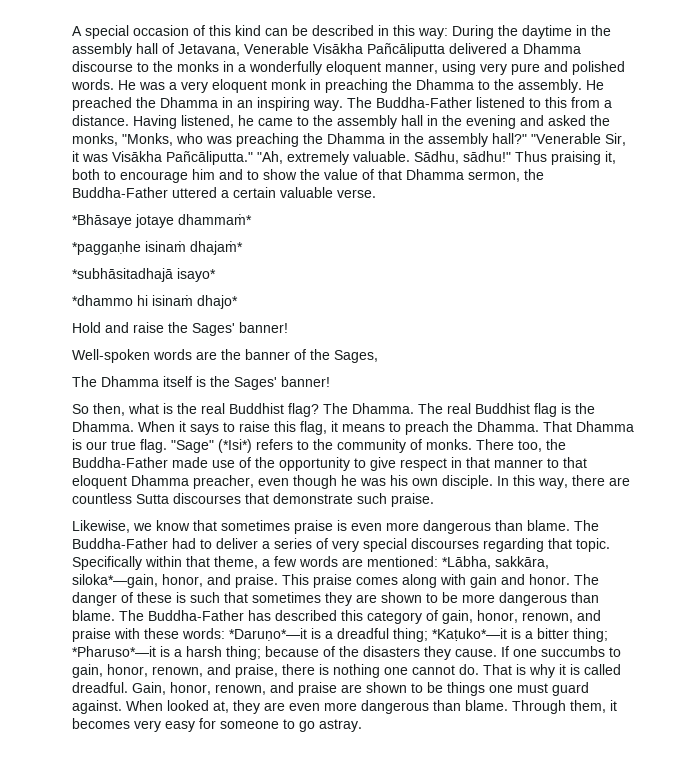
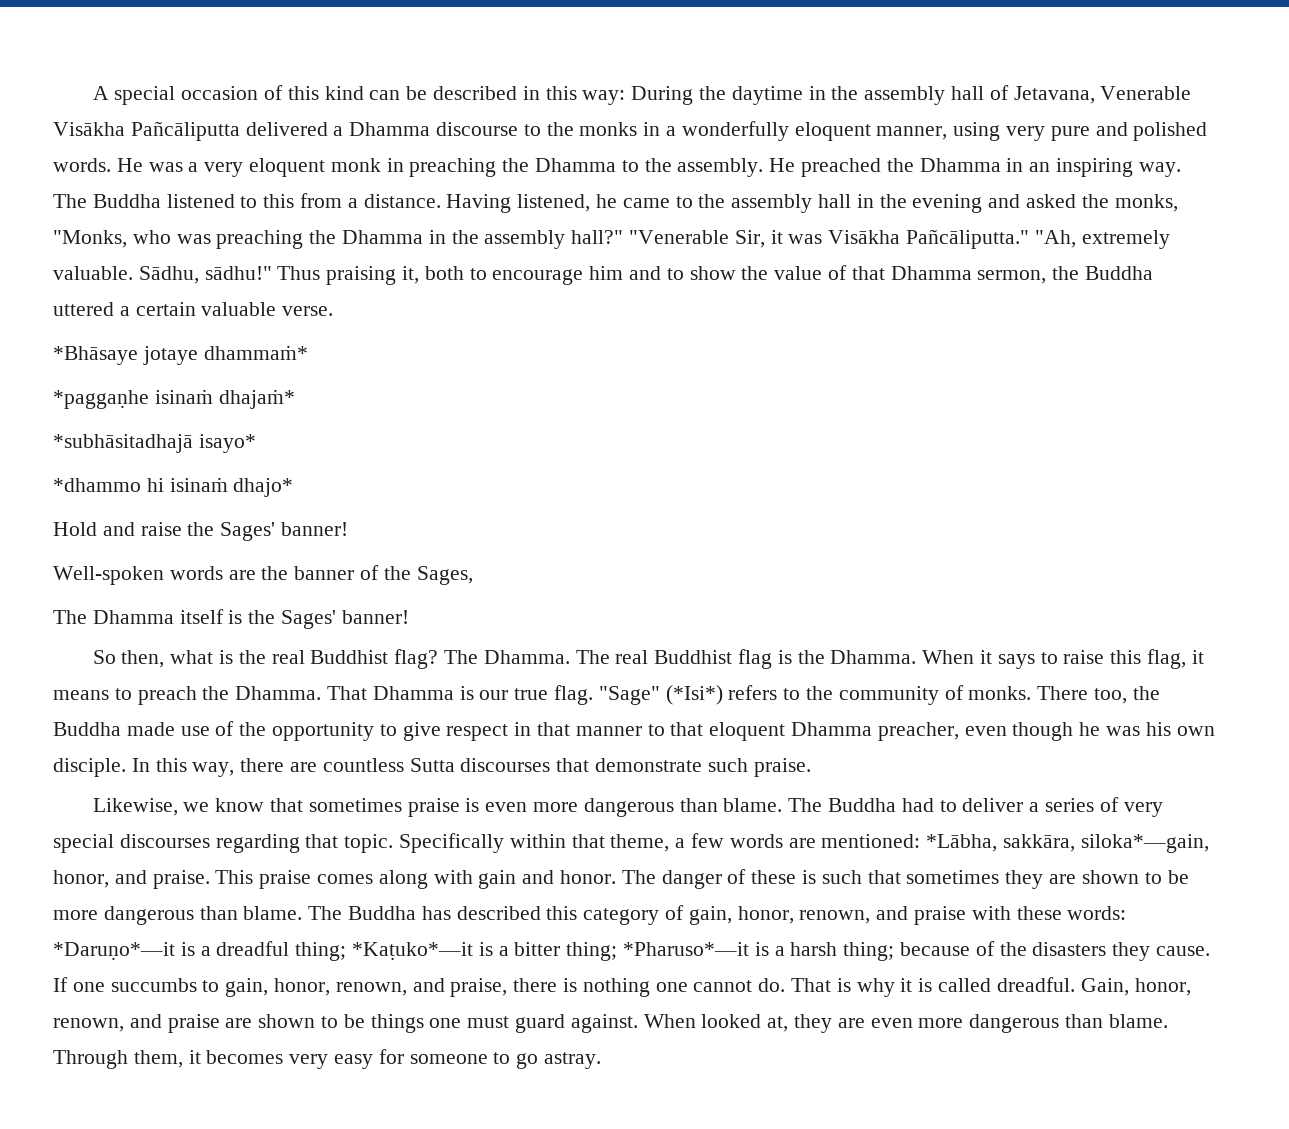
[376,97,472,108] Buddha-Father -> [92,194,161,208] Buddha
[72,187,168,198] Buddha-Father -> [1085,266,1154,280] Buddha
[72,457,168,468] Buddha-Father -> [53,722,121,736] Buddha
[72,538,168,549] Buddha-Father -> [827,798,896,812] Buddha
[148,610,244,621] Buddha-Father -> [348,906,417,920] Buddha

